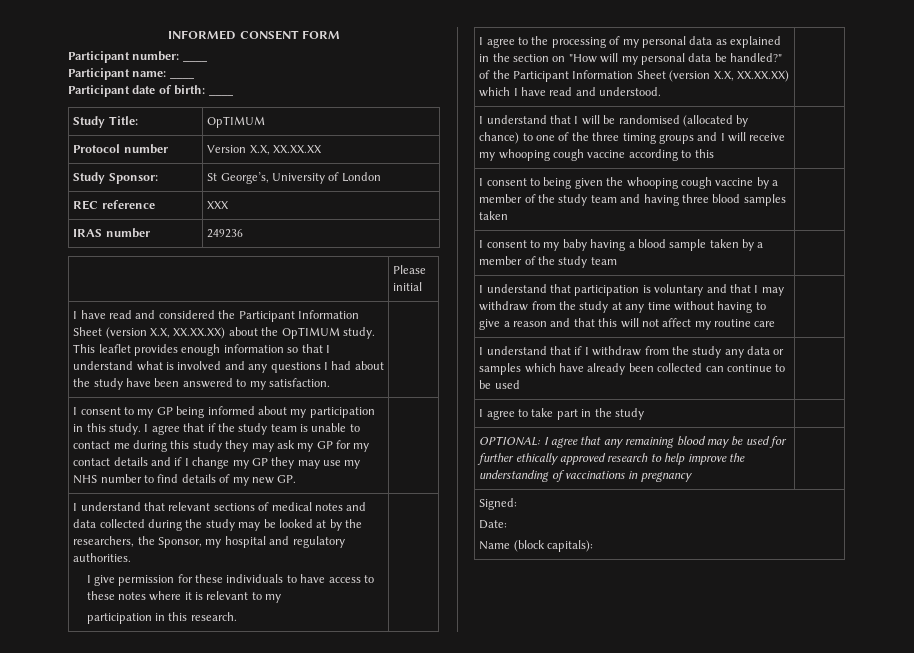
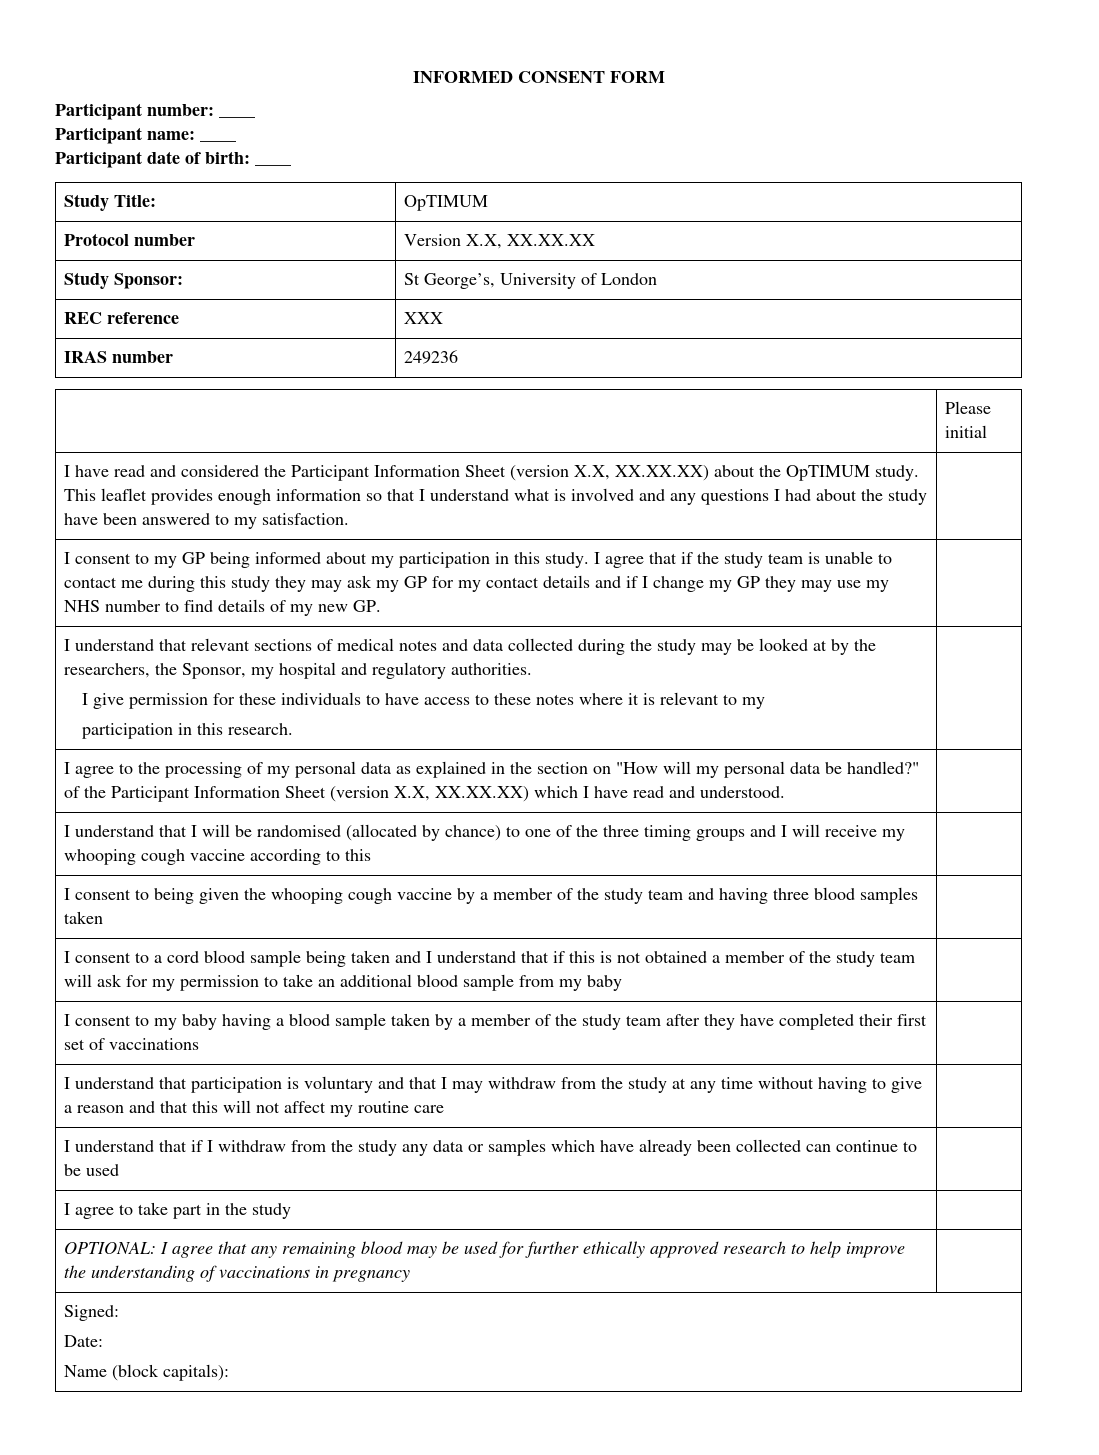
(509, 215) none -> [63,950,915,967] [63,974,622,991] // I consent to a cord blood sample being taken and I understand that if this is not obtained a member of the study team will ask for my permission to take an additional blood sample from my baby |
(617, 261) none -> [665,1013,927,1030] [63,1038,199,1050] after they have completed their first set of vaccinations

